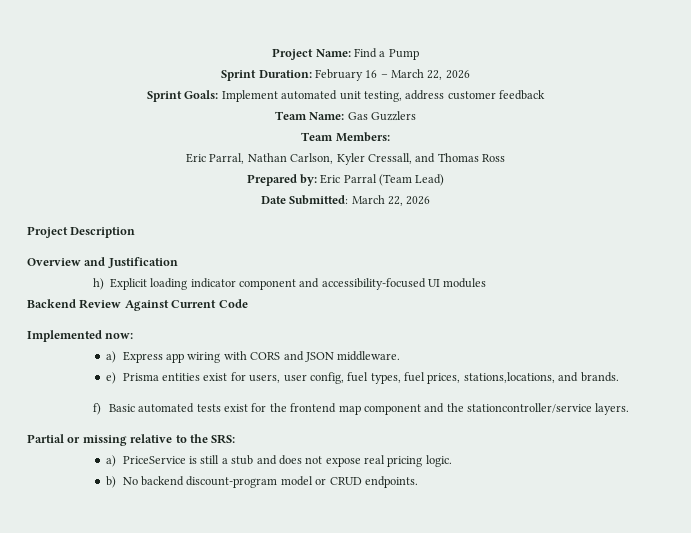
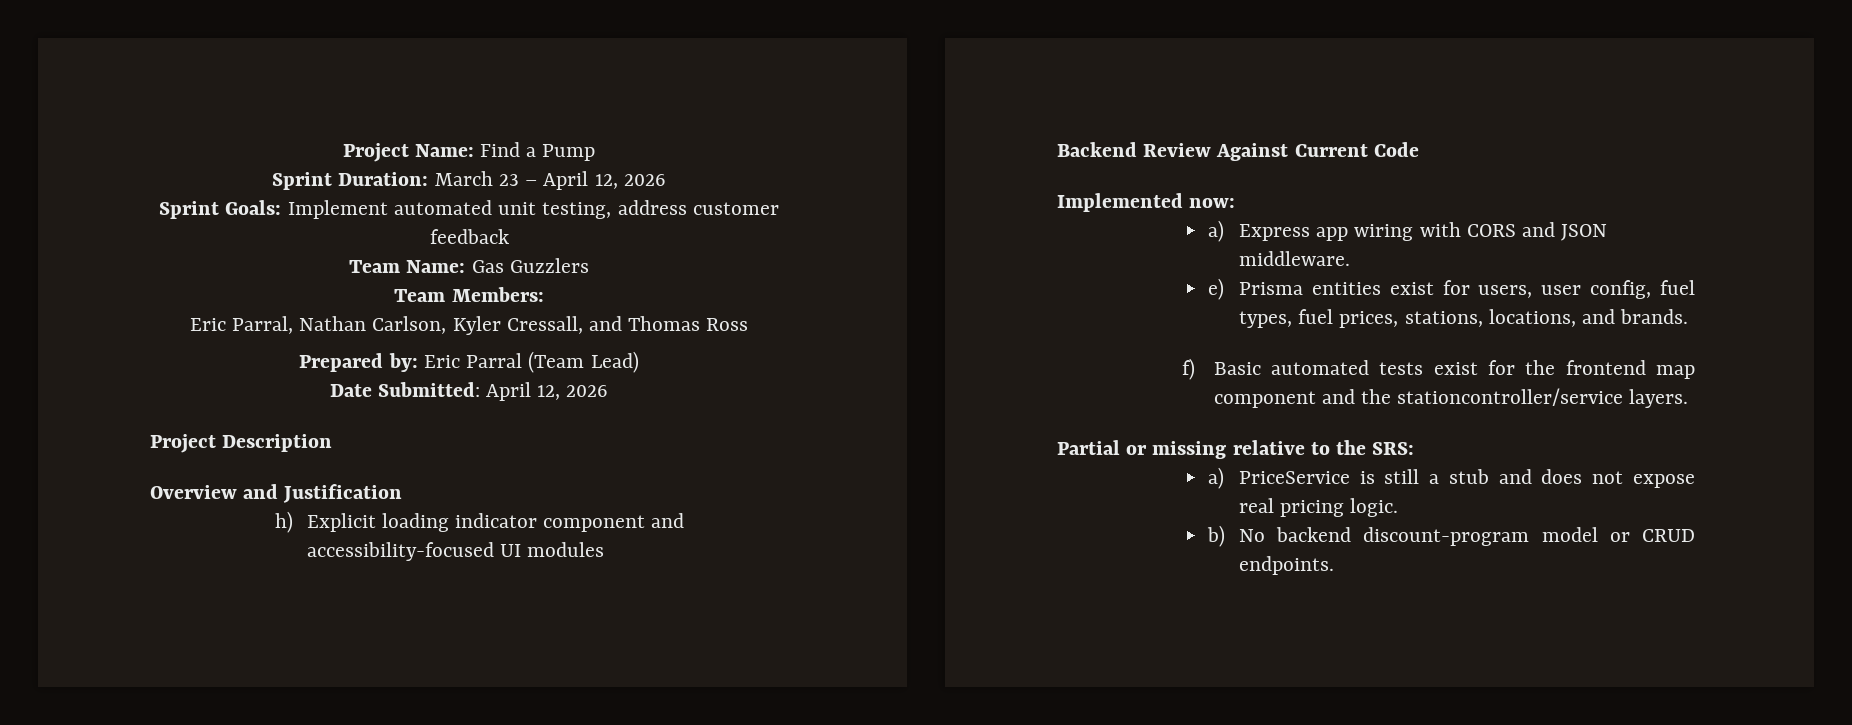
[314,69,443,81] February 16 – March 22, -> [434,171,618,190] March 23 – April 12,
[351,195,403,206] March 22, -> [485,382,561,401] April 12,
[463,372,555,383] stations,locations, -> [1404,309,1576,327] stations, locations,

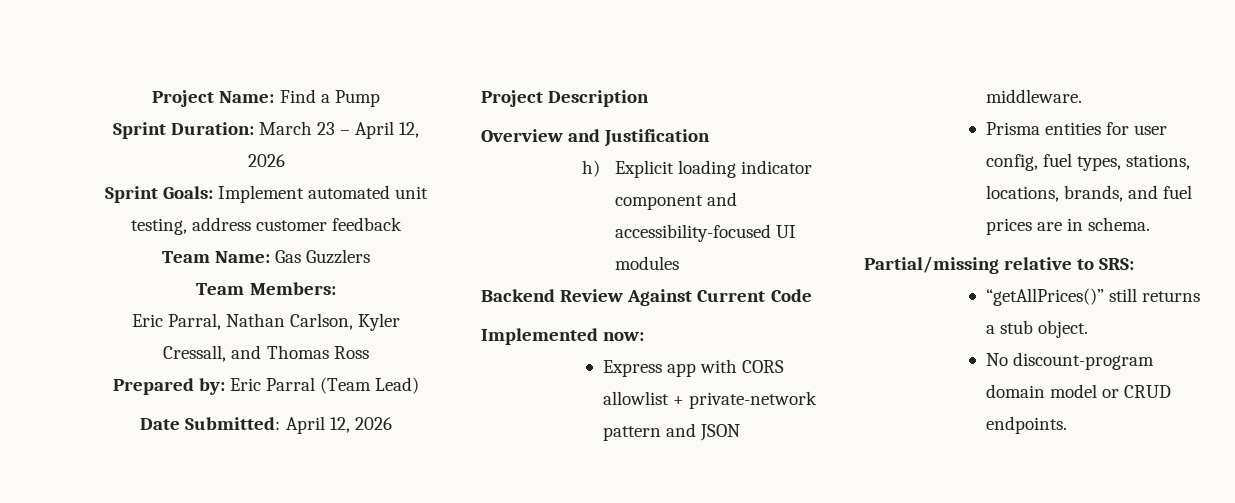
[1207,220,1224,242] a) -> (645, 336) none
[1354,224,1414,241] wiring -> (696, 370) none
(1516, 230) none -> [602,391,817,409] [602,426,661,441] allowlist + private-network pattern
[1207,278,1224,300] e) -> (1082, 96) none
[1389,280,1533,298] exist for users, -> [1105,122,1129,135] for
[1298,309,1689,328] [1182,358,1695,380] [1213,388,1689,408] [1057,440,1227,459] fuel prices, stations, locations, and brands. // f) Basic automated tests exist for the frontend map component and the stationcontroller/service layers. // Partial or missing -> [1126,154,1191,170] [985,185,1193,202] [985,217,1151,235] [864,256,999,274] stations, locations, brands, and fuel prices are in schema. // Partial/missing
[1336,440,1367,455] the -> (1095, 264) none
[1207,467,1695,489] [1238,498,1399,517] [1206,525,1530,547] a) PriceService is still a stub and does not expose real pricing logic. // b) No backend discount-program -> [985,288,1200,306] [985,320,1088,338] [985,352,1154,370] [985,384,1045,398] “getAllPrices()” still returns a stub object. // No discount-program domain

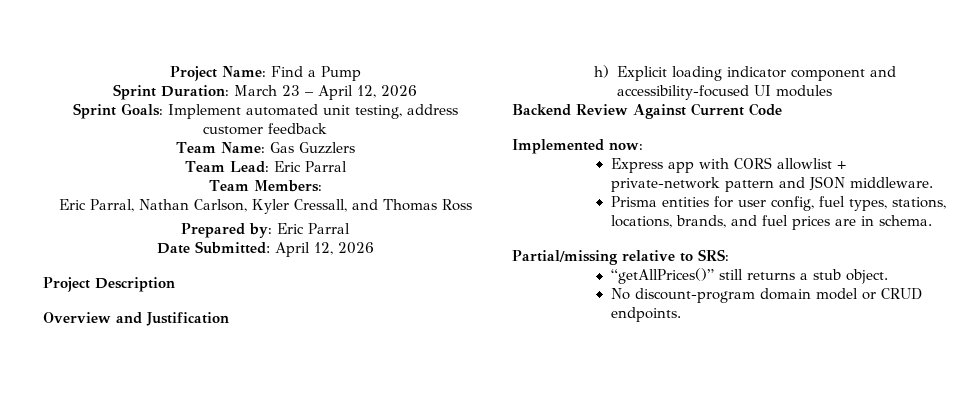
(371, 256) none -> [184,161,347,173] // Team Lead: Eric Parral
[320,377,420,394] (Team Lead) -> (350, 228) none

